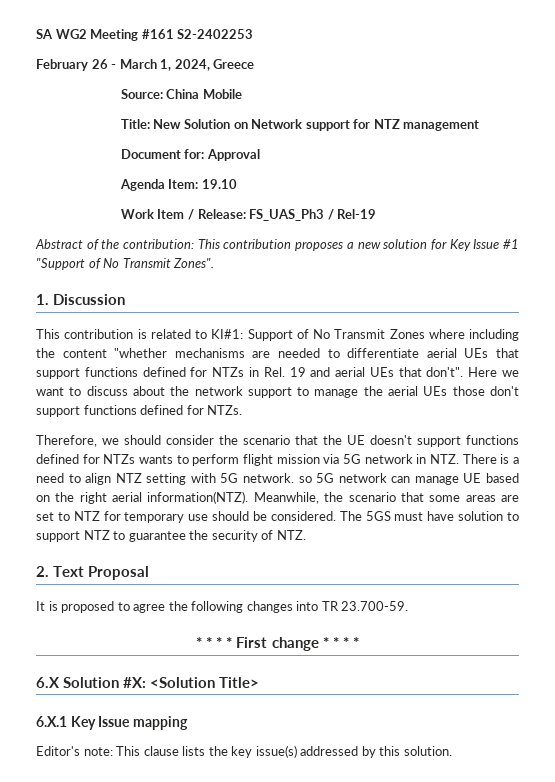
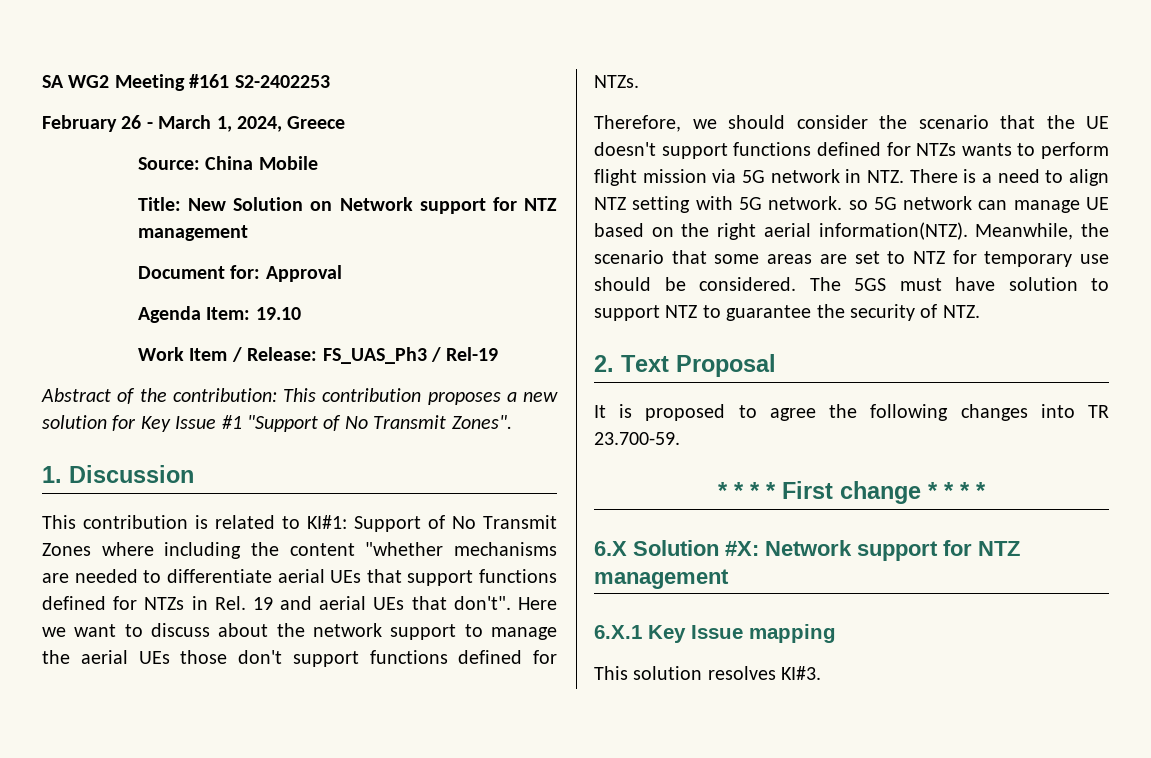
[150,677,259,688] <Solution Title> -> [765,540,1020,561] [594,569,729,589] Network support for NTZ management
[36,745,452,758] Editor's note: This clause lists the key issue(s) addressed by this solution. -> [594,666,822,680] This solution resolves KI#3.

